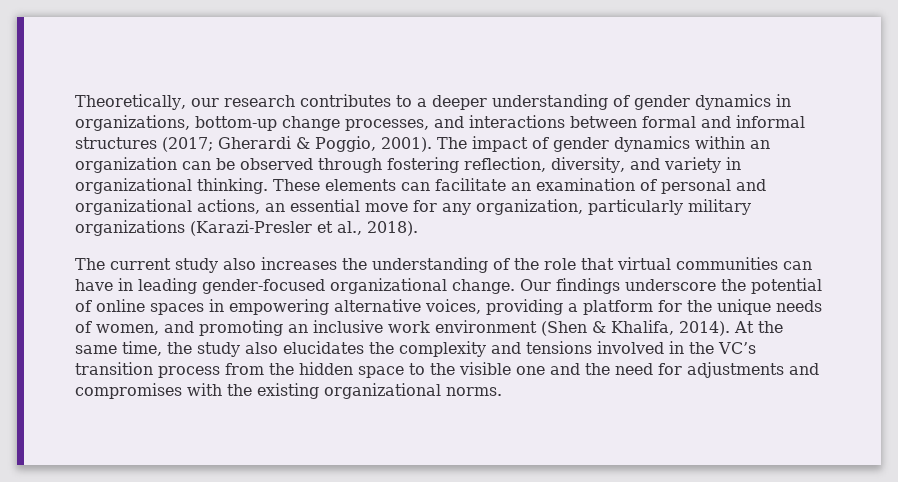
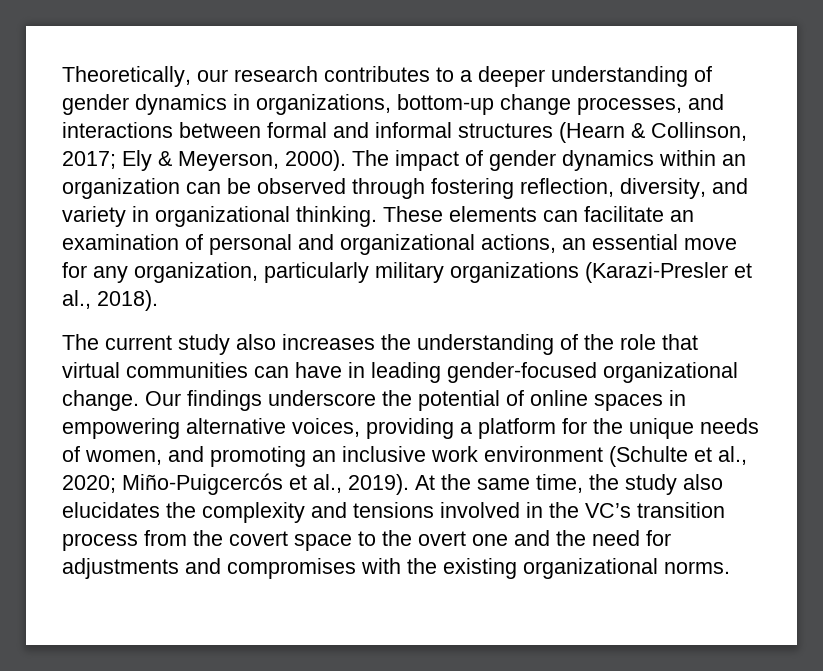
[162,136,432,152] (2017; Gherardi & Poggio, 2001). -> [559,122,747,143] [62,150,346,171] (Hearn & Collinson, 2017; Ely & Meyerson, 2000).
[541,320,730,336] (Shen & Khalifa, 2014). -> [609,446,747,467] [62,473,409,495] (Schulte et al., 2020; Miño-Puigcercós et al., 2019).
[299,362,353,375] hidden -> [229,531,288,546] covert
[459,362,511,375] visible -> [418,531,466,546] overt

